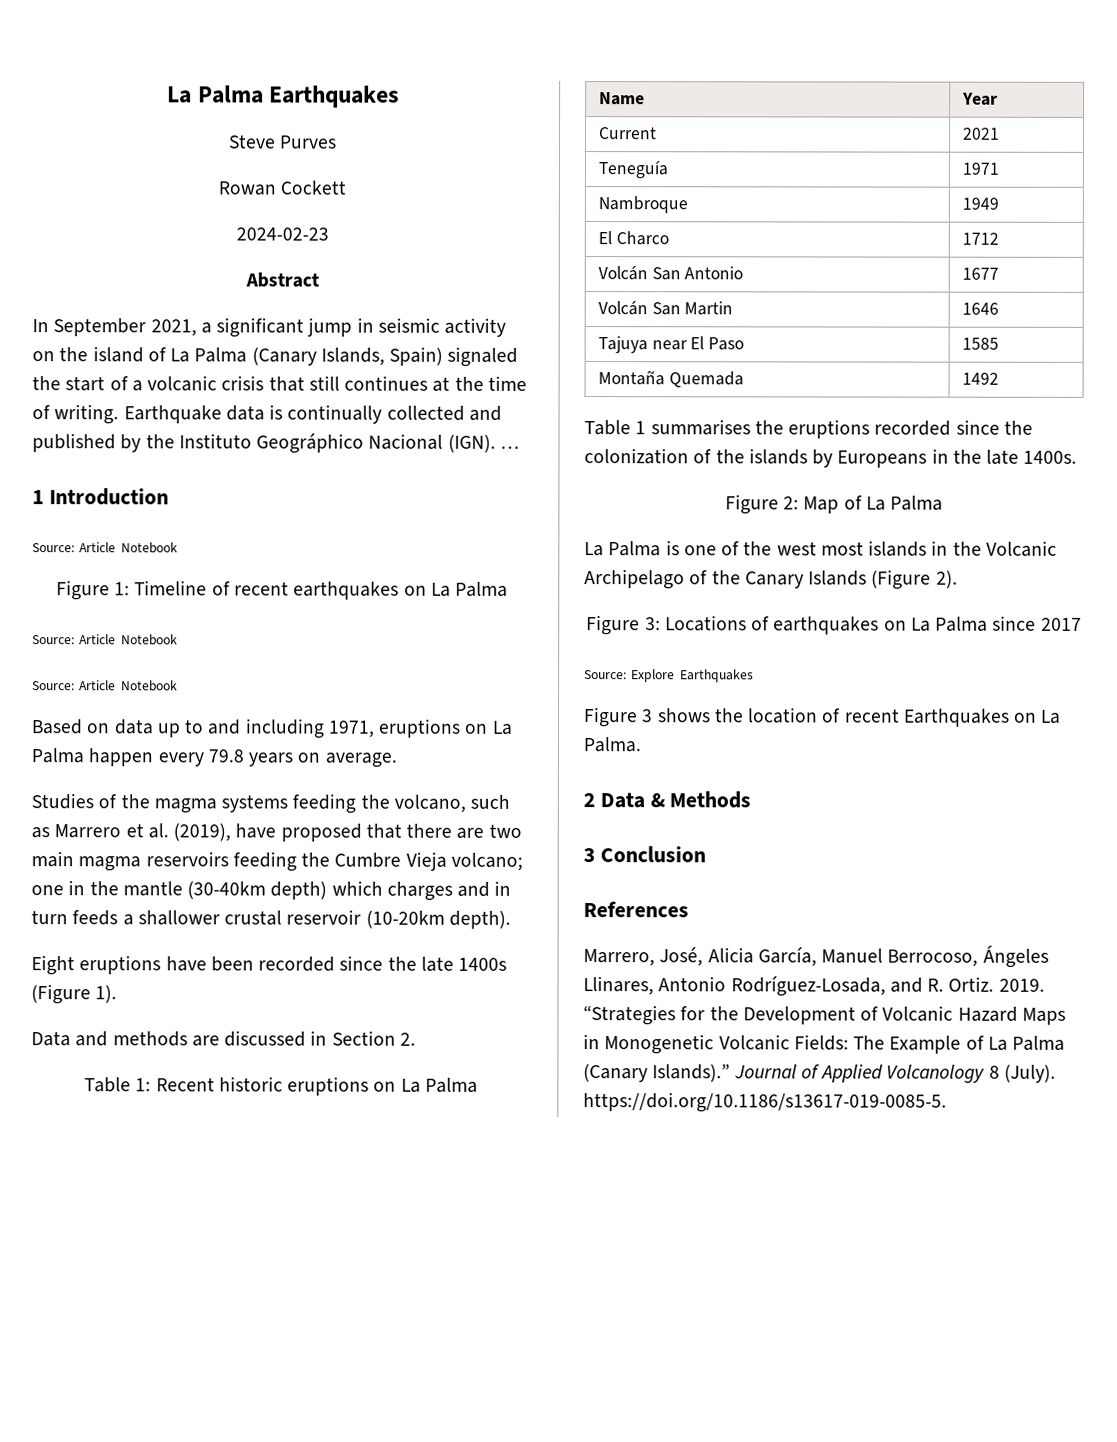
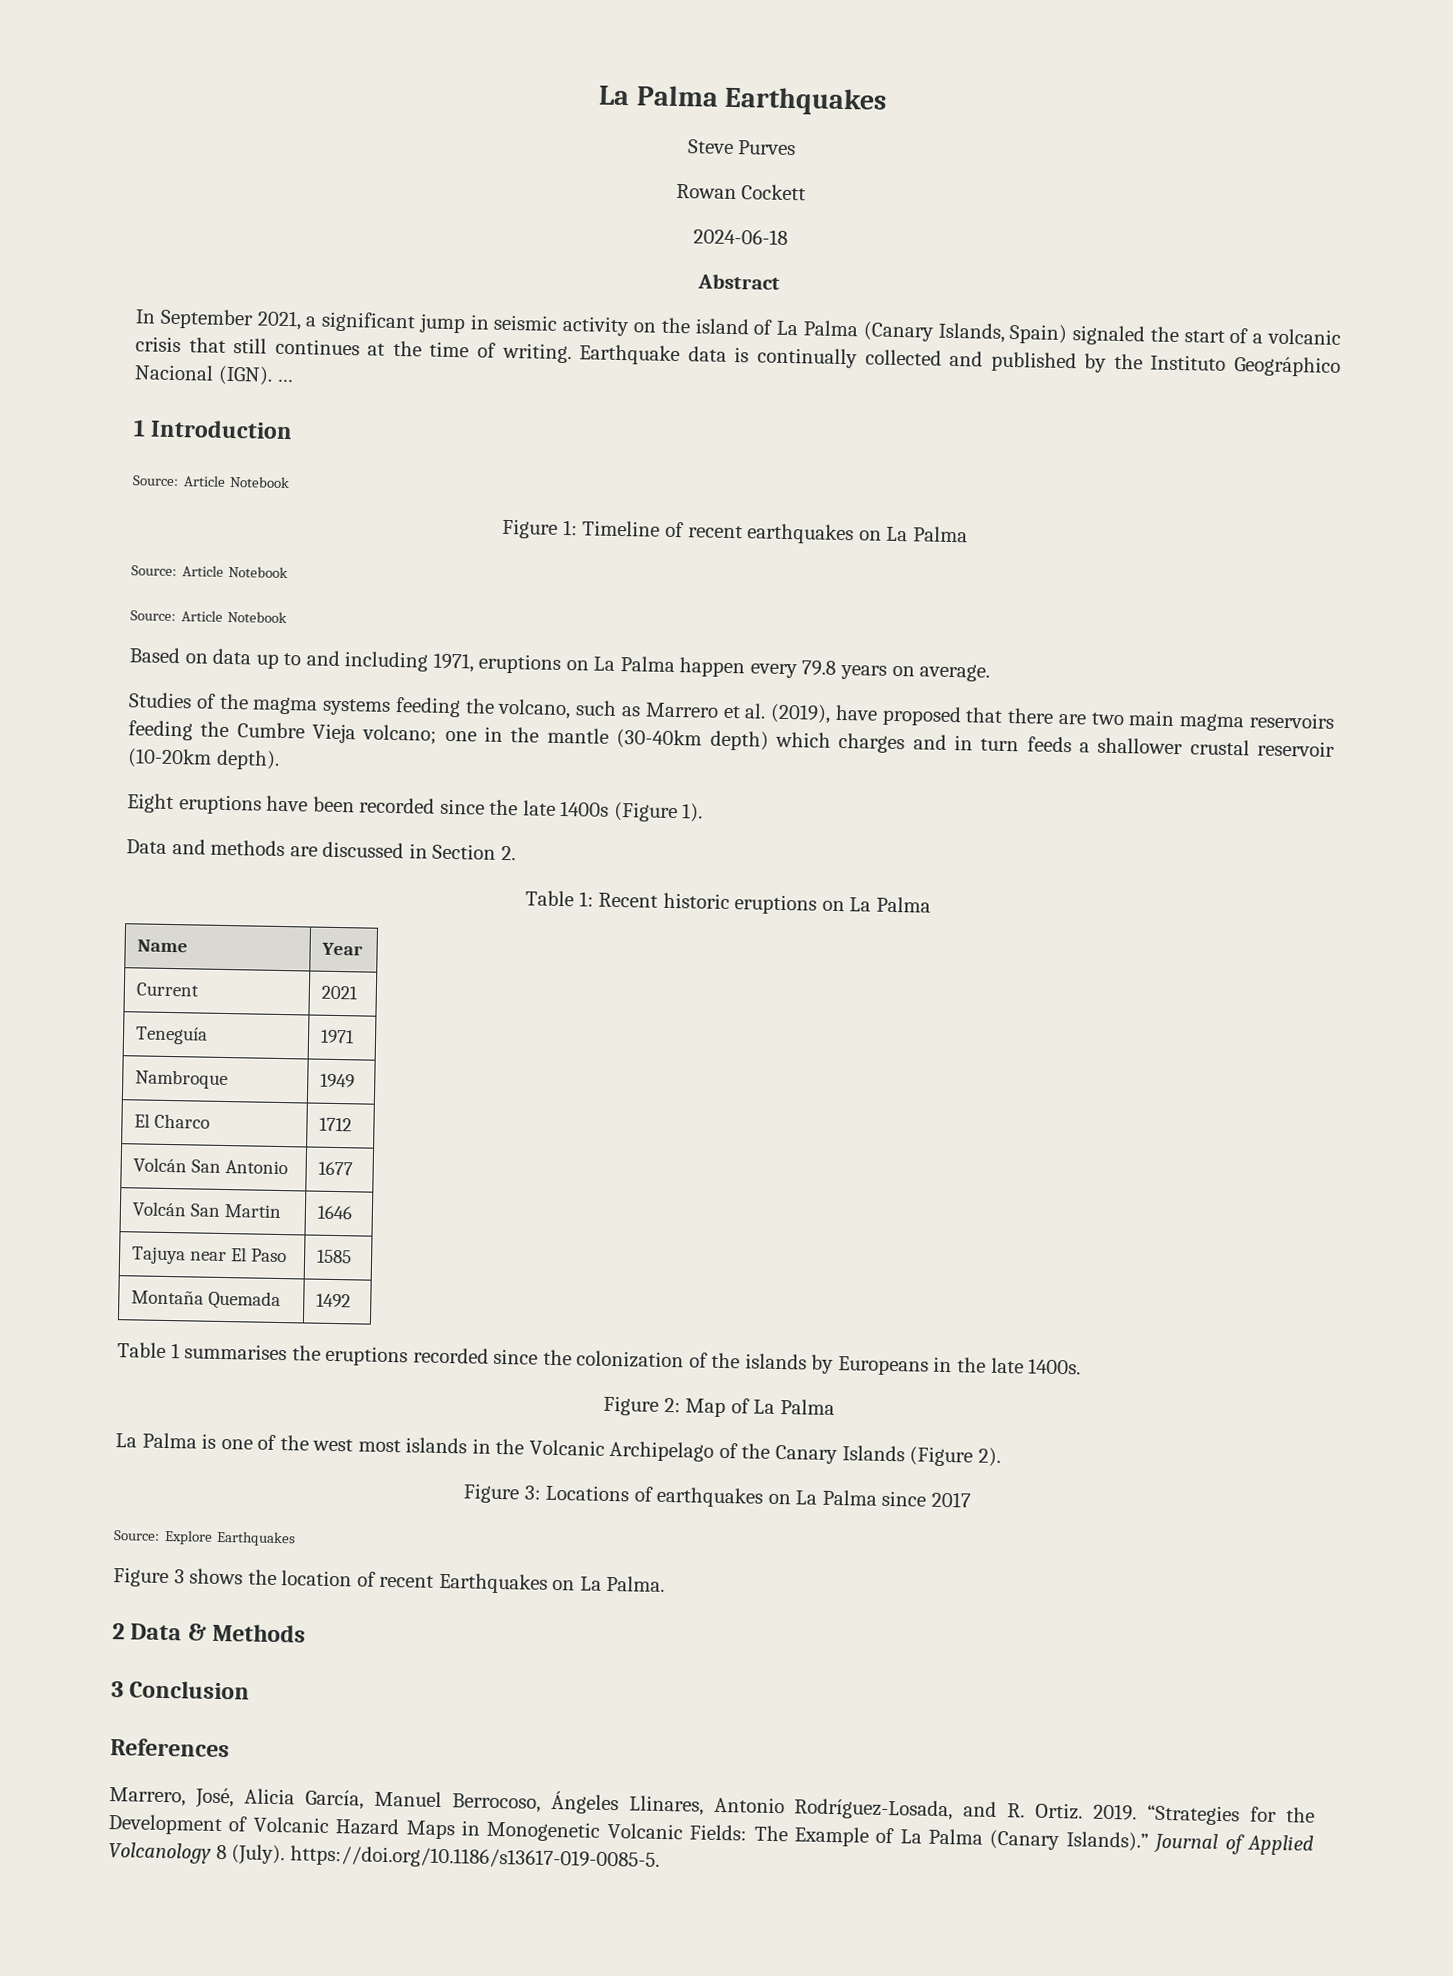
[235,227,329,241] 2024-02-23 -> [692,228,788,245] 2024-06-18

